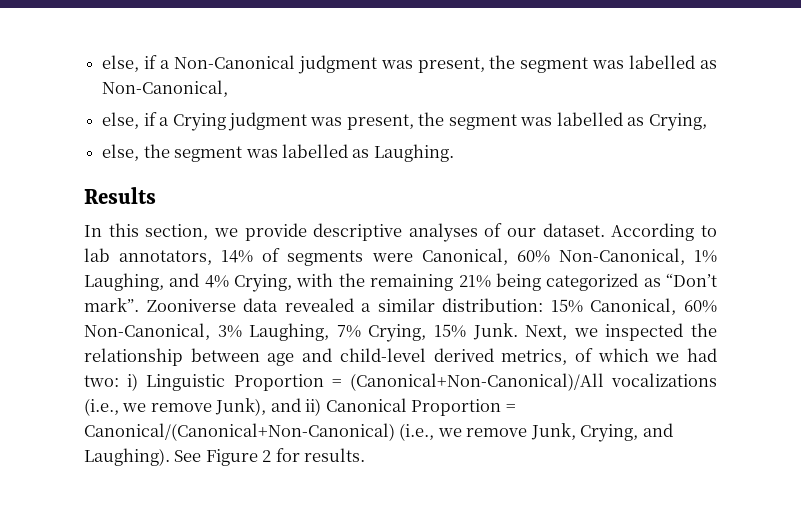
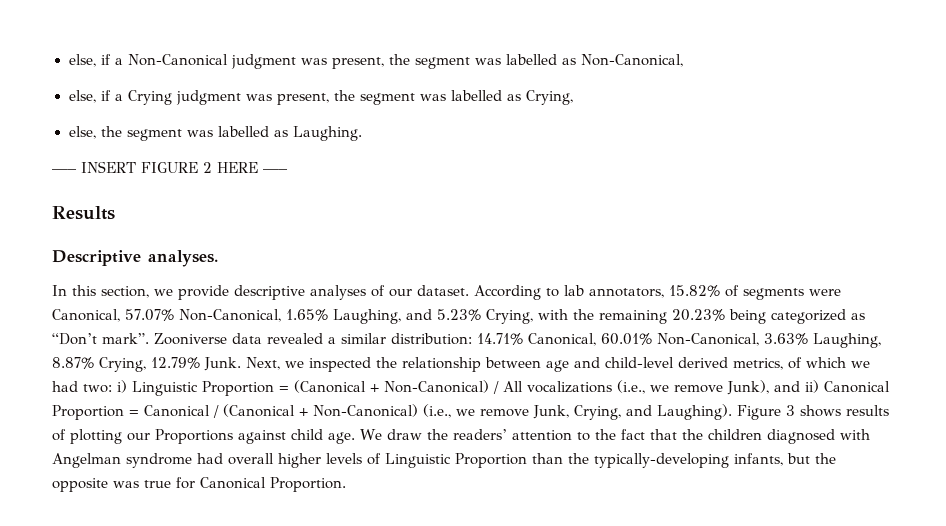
(454, 153) none -> [52,161,288,173] // —– INSERT FIGURE 2 HERE —–
(156, 195) none -> [52,250,218,267] // Descriptive analyses.
[221,250,254,263] 14% -> [669,285,720,297] 15.82%
[516,248,717,265] 60% Non-Canonical, 1% -> [125,309,328,322] 57.07% Non-Canonical, 1.65%
[204,275,229,288] 4% -> [437,309,481,321] 5.23%
[458,275,491,288] 21% -> [672,309,725,321] 20.23%
[550,298,717,315] [84,323,466,342] 15% Canonical, 60% Non-Canonical, 3% Laughing, 7% Crying, 15% -> [477,333,881,348] [52,357,200,372] 14.71% Canonical, 60.01% Non-Canonical, 3.63% Laughing, 8.87% Crying, 12.79%
[349,373,604,391] (Canonical+Non-Canonical)/All -> [294,380,523,394] (Canonical + Non-Canonical) / All
[84,423,395,441] Canonical/(Canonical+Non-Canonical) -> [144,404,418,418] Canonical / (Canonical + Non-Canonical)
[174,448,366,466] See Figure 2 for results. -> [737,405,889,420] [52,429,870,444] [52,453,836,468] [52,477,346,492] Figure 3 shows results of plotting our Proportions against child age. We draw the readers’ attention to the fact that the children diagnosed with Angelman syndrome had overall higher levels of Linguistic Proportion than the typically-developing infants, but the opposite was true for Canonical Proportion.

